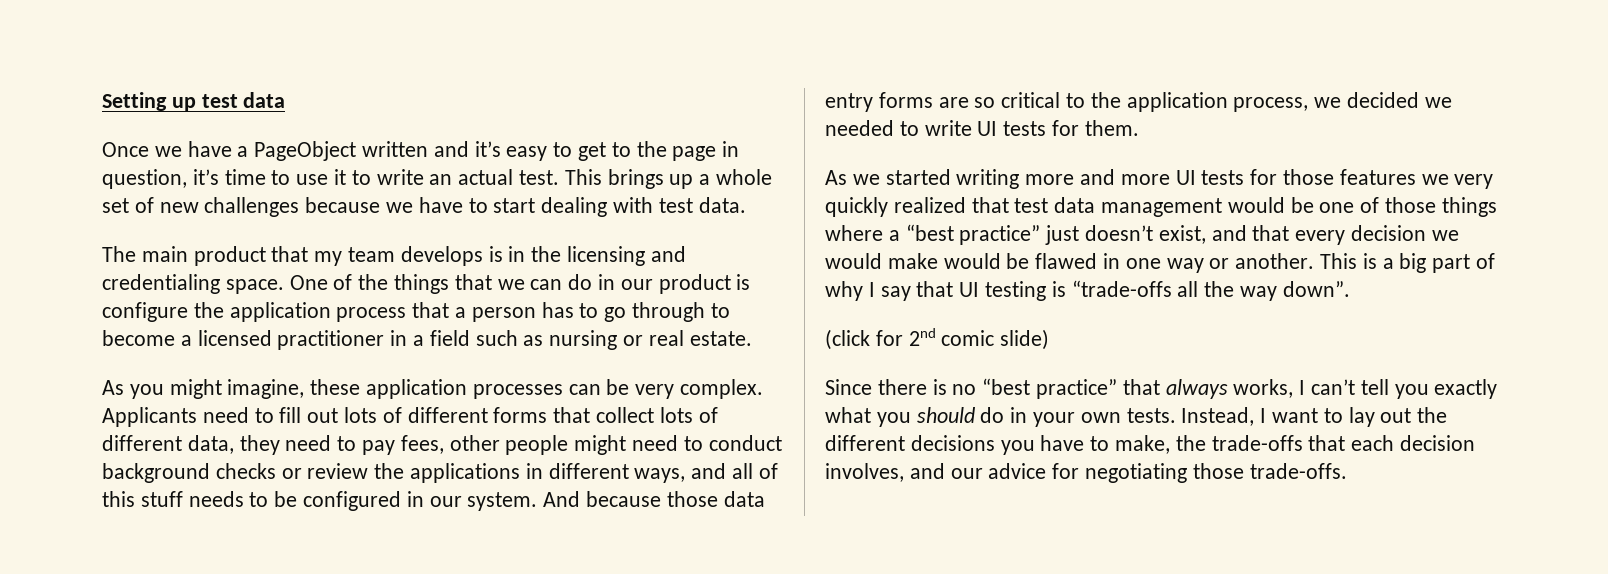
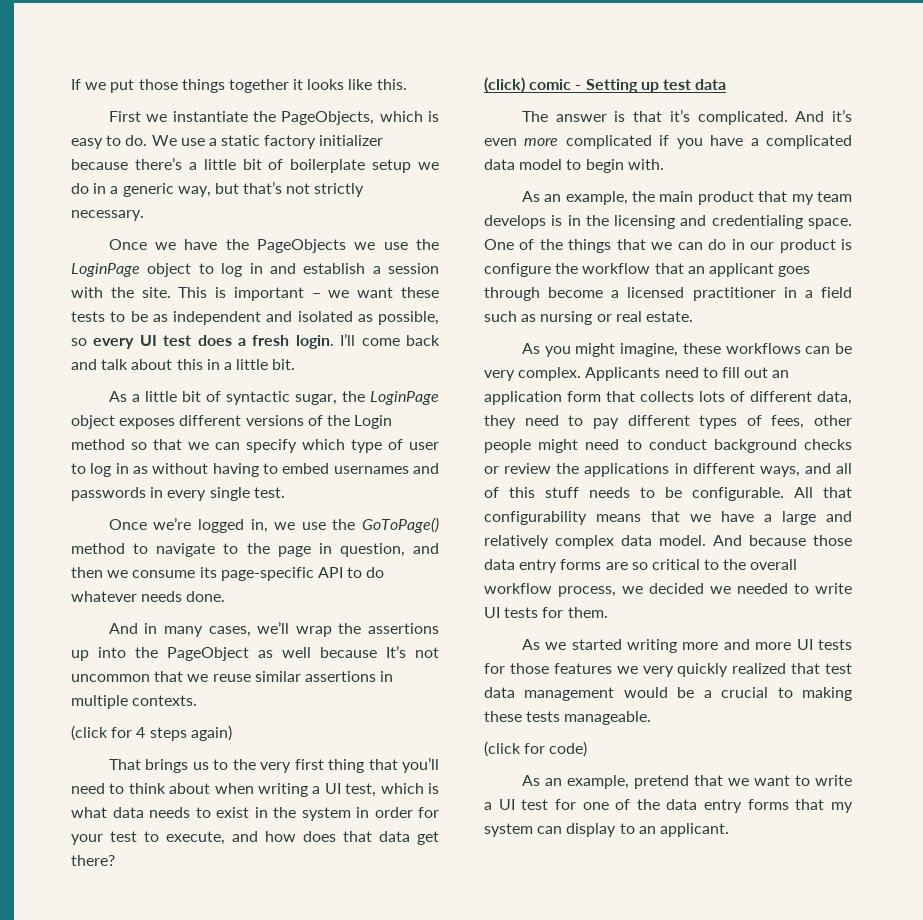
[102,92,286,111] [102,141,740,161] [102,169,773,189] [102,197,746,217] [102,246,136,262] Setting up test data // Once we have a PageObject written and it’s easy to get to the page in question, it’s time to use it to write an actual test. This brings up a whole set of new challenges because we have to start dealing with test data. // The -> [71,79,407,93] [108,111,439,125] [71,135,384,149] [71,157,439,173] [71,181,365,197] [71,210,144,221] [108,239,439,253] [71,263,439,277] [71,287,439,301] [71,311,439,325] [71,333,440,349] [71,359,296,370] [108,391,439,405] [71,415,393,429] [71,439,439,453] [71,463,439,477] [71,487,285,501] [108,517,440,533] [71,543,439,557] [71,567,385,581] [71,591,226,602] [108,621,440,637] [71,645,439,661] [71,671,394,682] [71,695,198,709] [71,725,232,741] [108,757,440,773] [71,783,439,797] [71,807,439,821] [71,831,439,845] [71,855,115,866] [484,77,727,93] [521,109,852,125] [484,135,852,149] [484,159,664,173] [521,191,656,205] If we put those things together it looks like this. // First we instantiate the PageObjects, which is easy to do. We use a static factory initializer because there’s a little bit of boilerplate setup we do in a generic way, but that’s not strictly necessary. // Once we have the PageObjects we use the LoginPage object to log in and establish a session with the site. This is important – we want these tests to be as independent and isolated as possible, so every UI test does a fresh login. I’ll come back and talk about this in a little bit. // As a little bit of syntactic sugar, the LoginPage object exposes different versions of the Login method so that we can specify which type of user to log in as without having to embed usernames and passwords in every single test. // Once we’re logged in, we use the GoToPage() method to navigate to the page in question, and then we consume its page-specific API to do whatever needs done. // And in many cases, we’ll wrap the assertions up into the PageObject as well because It’s not uncommon that we reuse similar assertions in multiple contexts. // (click for 4 steps again) // That brings us to the very first thing that you’ll need to think about when writing a UI test, which is what data needs to exist in the system in order for your test to execute, and how does that data get there? // (click) comic - Setting up test data // The answer is that it’s complicated. And it’s even more complicated if you have a complicated data model to begin with. // As an example, the
[229,302,730,322] application process that a person has to go through to -> [582,263,811,277] [484,287,540,301] workflow that an applicant goes through
[366,379,563,399] application processes -> [725,343,801,354] workflows
[344,407,655,423] lots of different forms that collect -> [772,370,790,378] [484,391,694,405] an application form that collects
(396, 447) none -> [627,415,762,429] different types of
[303,491,538,511] configured in our system. -> [692,487,852,501] [484,511,852,525] [484,535,706,549] configurable. All that configurability means that we have a large and relatively complex data model.
[1126,92,1228,112] application -> [750,559,798,570] [484,583,552,594] overall workflow
[1319,197,1497,217] [825,224,1459,245] [825,253,1496,273] [825,280,1350,301] [825,328,1050,350] [825,378,1498,399] [825,407,1448,427] [825,435,1476,455] [825,463,1347,483] one of those things where a “best practice” just doesn’t exist, and that every decision we would make would be flawed in one way or another. This is a big part of why I say that UI testing is “trade-offs all the way down”. // (click for 2nd comic slide) // Since there is no “best practice” that always works, I can’t tell you exactly what you should do in your own tests. Instead, I want to lay out the different decisions you have to make, the trade-offs that each decision involves, and our advice for negotiating those trade-offs. -> [703,687,852,701] [484,711,652,725] [484,741,588,757] [521,775,852,789] [484,799,853,813] [484,823,729,837] a crucial to making these tests manageable. // (click for code) // As an example, pretend that we want to write a UI test for one of the data entry forms that my system can display to an applicant.

